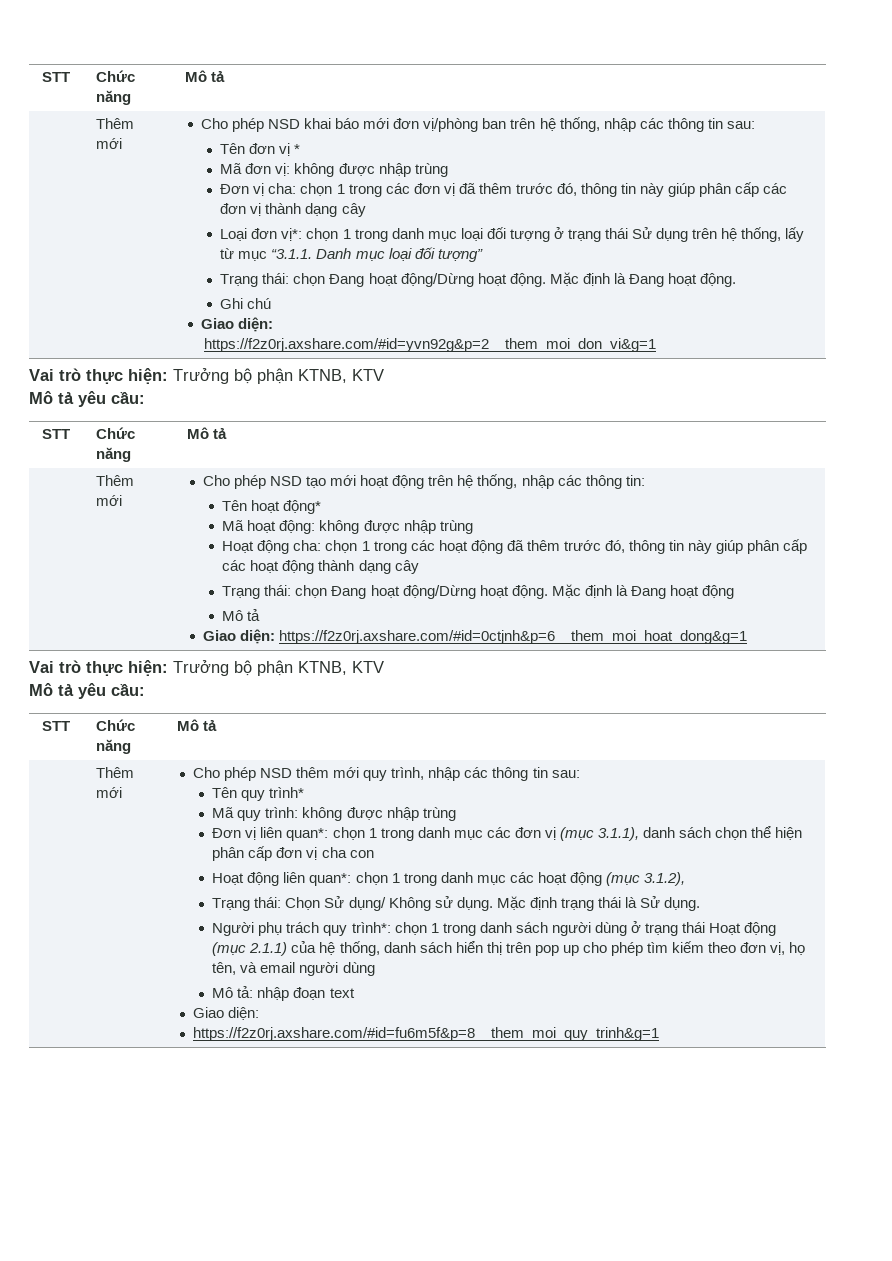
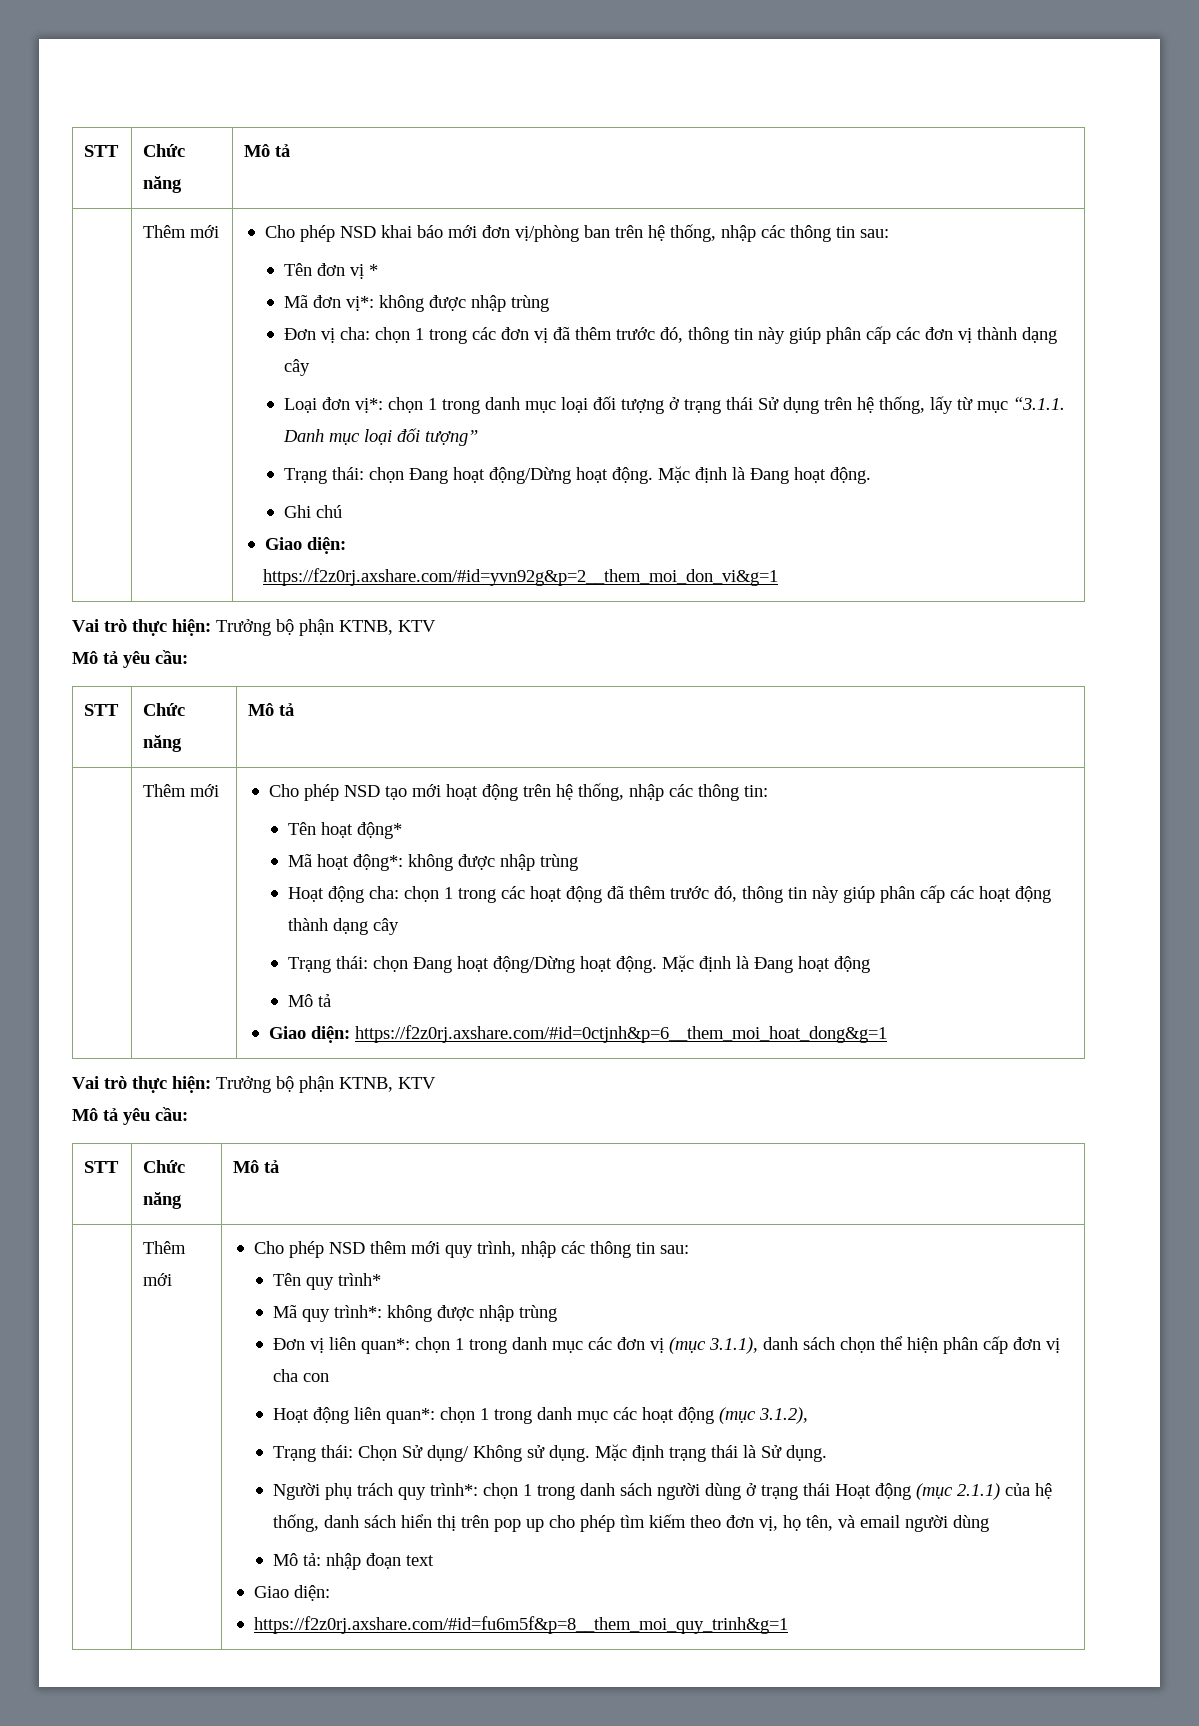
[275,163,291,176] vị: -> [345,296,374,311] vị*:
[279,520,316,534] động: -> [352,854,403,871] động*:
[265,807,299,818] trình: -> [333,1305,382,1318] trình*:

